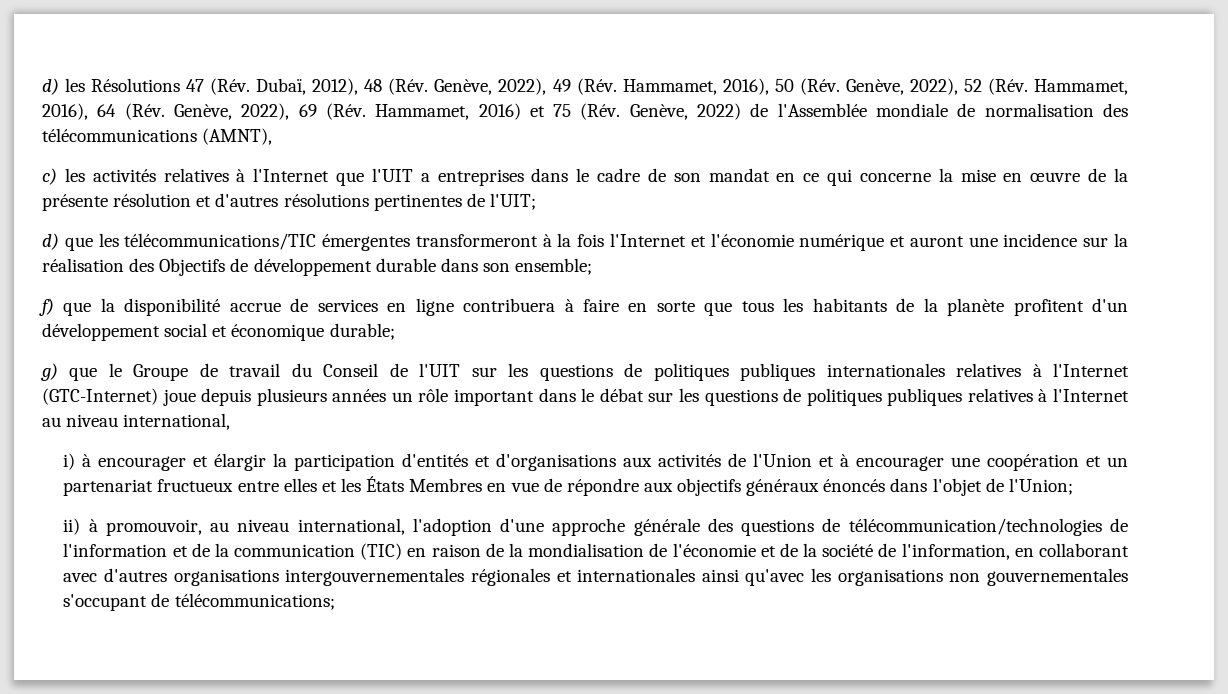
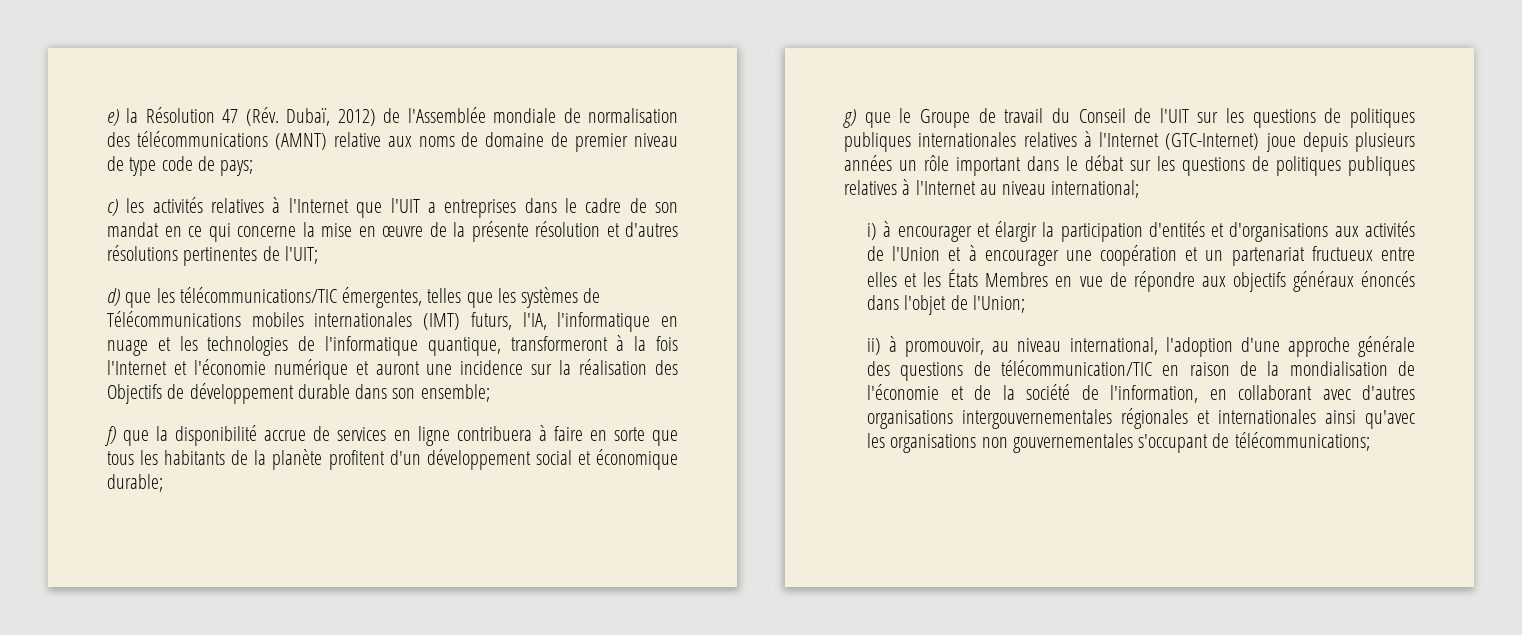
[42,78,1128,95] [42,103,742,120] d) les Résolutions 47 (Rév. Dubaï, 2012), 48 (Rév. Genève, 2022), 49 (Rév. Hammamet, 2016), 50 (Rév. Genève, 2022), 52 (Rév. Hammamet, 2016), 64 (Rév. Genève, 2022), 69 (Rév. Hammamet, 2016) et 75 (Rév. Genève, 2022) -> [107,107,376,126] e) la Résolution 47 (Rév. Dubaï, 2012)
[202,128,273,145] (AMNT), -> [274,132,678,152] [107,156,254,176] (AMNT) relative aux noms de domaine de premier niveau de type code de pays;
[322,234,411,251] émergentes -> [342,287,601,308] [107,311,678,332] [107,336,501,356] émergentes, telles que les systèmes de Télécommunications mobiles internationales (IMT) futurs, l'IA, l'informatique en nuage et les technologies de l'informatique quantique,
[123,413,231,430] international, -> [1051,180,1140,198] international;
[848,518,1128,536] [63,543,403,560] télécommunication/technologies de l'information et de la communication (TIC) -> [1001,360,1153,376] télécommunication/TIC

